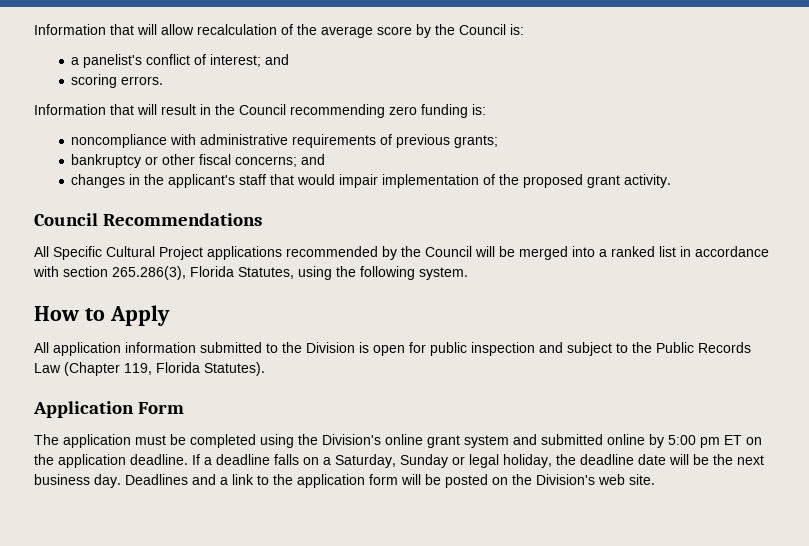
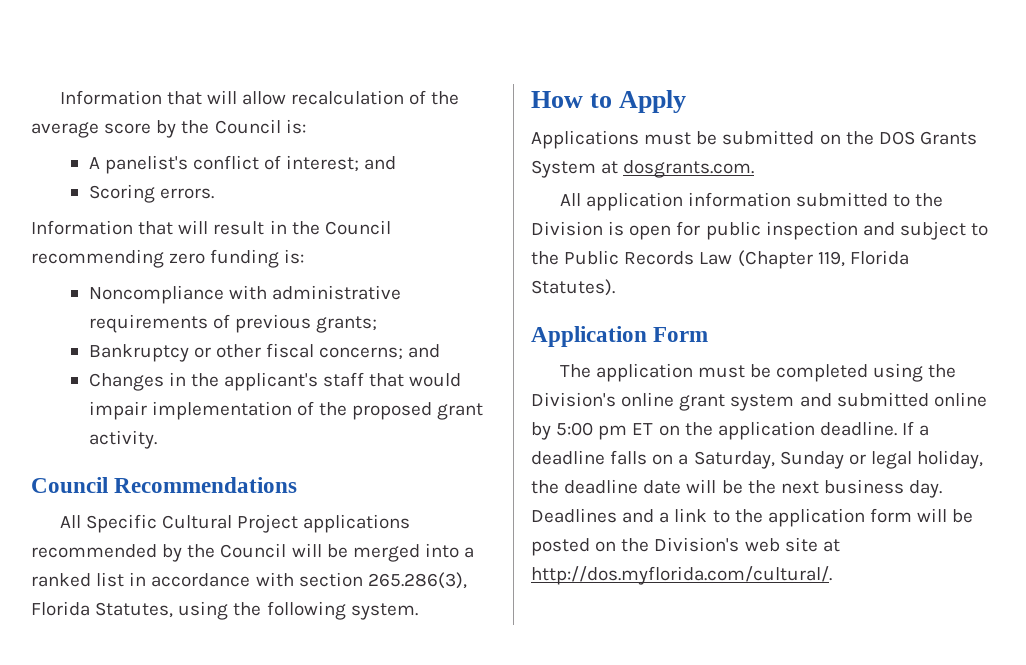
[71,57,80,65] a -> [88,157,100,169] A
[71,74,118,88] scoring -> [88,184,155,203] Scoring
[71,134,168,148] noncompliance -> [88,285,224,304] Noncompliance
[71,154,142,168] bankruptcy -> [88,344,189,362] Bankruptcy
[71,174,126,188] changes -> [88,373,164,391] Changes
(170, 315) none -> [531,130,977,149] [531,160,755,178] // Applications must be submitted on the DOS Grants System at dosgrants.com.
[629,474,655,485] site. -> [784,537,840,552] [531,566,832,585] site at http://dos.myflorida.com/cultural/.

